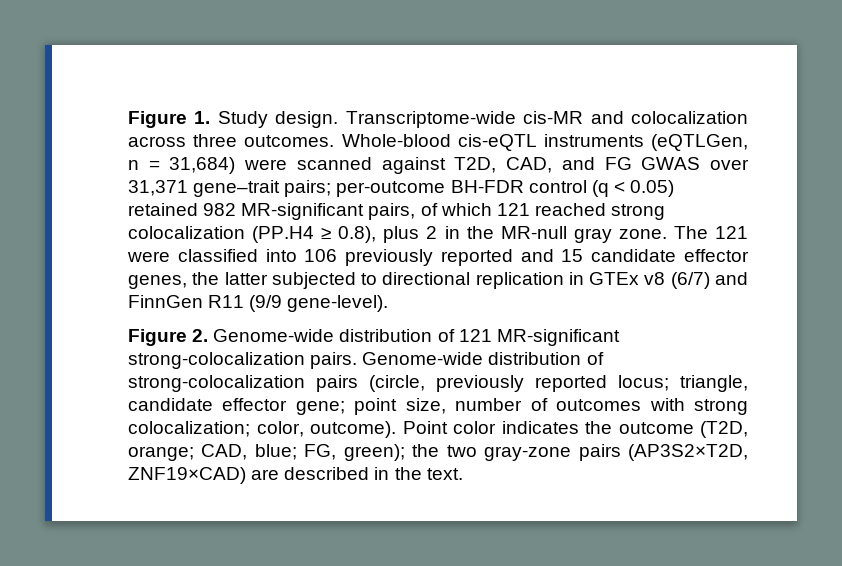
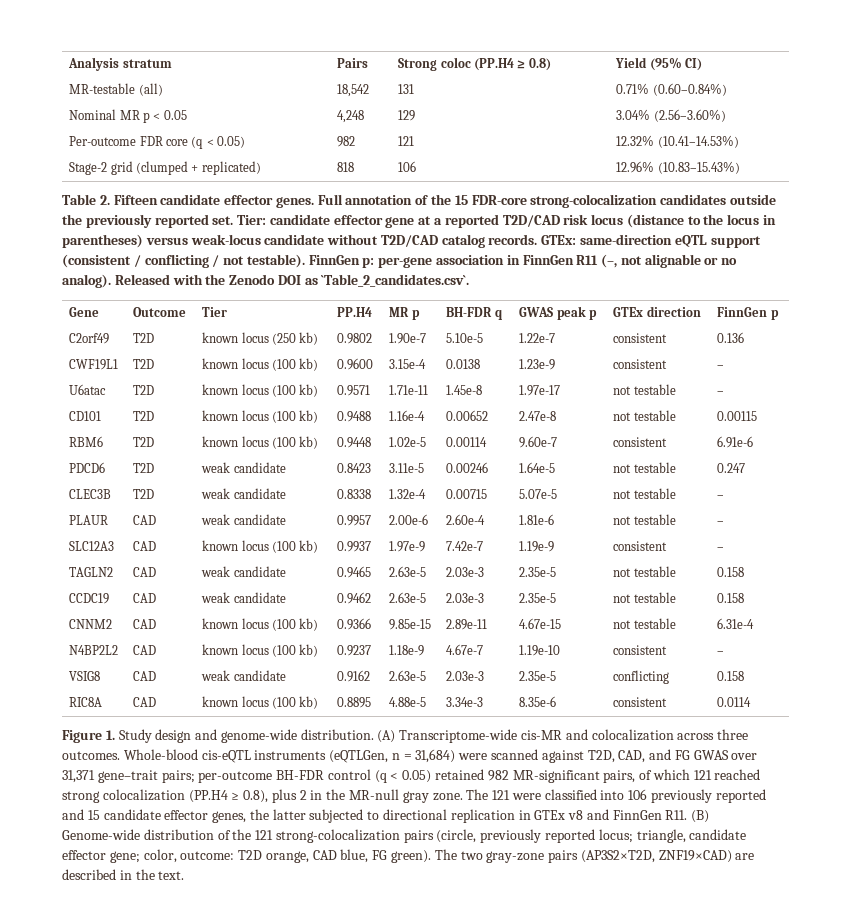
[128,111,339,128] Figure 1. Study design. -> [68,57,172,71] [337,58,369,68] [398,57,551,71] [615,57,703,71] [69,83,163,96] [337,84,370,97] [398,84,415,94] [616,83,727,96] [69,109,187,123] [337,110,365,123] [398,110,416,121] [616,109,726,122] [69,136,246,149] [337,136,356,147] [398,136,415,146] [616,135,739,148] [69,161,261,175] [337,162,355,172] [398,161,417,172] [616,161,740,174] [62,194,776,208] [62,214,777,228] [62,234,761,248] [62,254,738,268] [62,274,470,288] [69,307,100,317] [133,307,187,317] [202,307,228,317] [337,307,373,317] [389,307,420,320] [446,307,502,320] [519,306,598,320] [613,306,701,317] [717,307,779,320] [69,333,110,344] [133,333,155,343] [202,332,319,345] [337,333,373,344] [389,333,427,344] [446,333,484,343] [519,333,556,343] [613,333,668,343] [717,332,745,343] [69,359,119,370] [133,359,155,369] [202,358,319,371] [337,358,374,370] [389,359,427,369] [446,359,481,369] [519,359,556,370] [613,359,668,369] [717,365,725,369] [69,384,107,395] [133,385,155,395] [202,384,319,397] [337,385,371,396] [389,385,429,395] [446,385,483,395] [519,385,561,396] [613,384,676,395] [717,391,725,395] [69,411,102,421] [133,411,155,421] [202,410,319,423] [337,411,372,422] [389,410,426,421] [446,410,489,421] [519,411,557,421] [613,410,676,421] [717,411,758,421] [69,436,104,447] [133,437,155,447] [202,436,319,449] [337,437,372,448] [389,437,427,447] [446,437,488,447] [519,436,558,448] [613,437,668,447] [717,436,754,448] [69,462,106,473] [133,463,155,473] [201,462,286,473] [337,463,372,473] [389,463,425,473] [446,462,489,473] [519,462,556,473] [613,462,676,473] [717,463,746,473] [69,489,112,499] [133,489,155,499] [201,488,286,499] [337,489,372,499] [389,489,427,499] [446,489,488,499] [519,489,558,499] [613,488,676,499] [717,495,725,499] [69,515,109,525] [133,515,157,525] [201,514,286,525] [337,515,372,526] [389,514,429,525] [446,514,486,525] [519,514,555,525] [613,514,676,525] [717,521,725,525] [69,541,115,551] [133,541,157,551] [202,540,319,553] [337,541,372,552] [389,541,426,552] [446,541,484,551] [519,541,555,552] [613,541,668,551] [717,547,725,551] [69,567,114,577] [133,567,157,577] [201,566,286,577] [337,566,372,578] [389,566,427,577] [446,567,485,577] [519,567,557,577] [613,566,676,577] [717,567,745,577] [69,593,110,604] [133,593,157,603] [201,592,286,603] [337,592,372,604] [389,592,427,603] [446,593,485,603] [519,593,557,603] [613,592,676,603] [717,593,745,603] [69,619,113,629] [133,619,157,629] [202,618,319,631] [337,618,372,630] [389,619,432,630] [446,619,488,630] [519,618,562,629] [613,618,676,629] [717,618,755,629] [69,645,119,655] [133,645,157,655] [202,644,319,657] [337,645,372,656] [389,645,425,656] [446,644,484,655] [519,645,561,656] [613,645,668,655] [717,651,725,655] [69,671,101,681] [133,671,157,681] [201,670,286,681] [337,670,371,682] [389,670,427,681] [446,671,485,681] [519,671,557,681] [613,670,670,684] [717,671,745,681] [69,697,103,707] [133,697,157,707] [202,696,319,709] [337,697,372,708] [389,697,427,707] [446,697,484,707] [519,696,557,707] [613,697,668,707] [717,697,752,707] [62,729,396,743] Analysis stratum | Pairs | Strong coloc (PP.H4 ≥ 0.8) | Yield (95% CI) // MR-testable (all) | 18,542 | 131 | 0.71% (0.60–0.84%) // Nominal MR p < 0.05 | 4,248 | 129 | 3.04% (2.56–3.60%) // Per-outcome FDR core (q < 0.05) | 982 | 121 | 12.32% (10.41–14.53%) // Stage-2 grid (clumped + replicated) | 818 | 106 | 12.96% (10.83–15.43%) // Table 2. Fifteen candidate effector genes. Full annotation of the 15 FDR-core strong-colocalization candidates outside the previously reported set. Tier: candidate effector gene at a reported T2D/CAD risk locus (distance to the locus in parentheses) versus weak-locus candidate without T2D/CAD catalog records. GTEx: same-direction eQTL support (consistent / conflicting / not testable). FinnGen p: per-gene association in FinnGen R11 (–, not alignable or no analog). Released with the Zenodo DOI as `Table_2_candidates.csv`. // Gene | Outcome | Tier | PP.H4 | MR p | BH-FDR q | GWAS peak p | GTEx direction | FinnGen p // C2orf49 | T2D | known locus (250 kb) | 0.9802 | 1.90e-7 | 5.10e-5 | 1.22e-7 | consistent | 0.136 // CWF19L1 | T2D | known locus (100 kb) | 0.9600 | 3.15e-4 | 0.0138 | 1.23e-9 | consistent | – // U6atac | T2D | known locus (100 kb) | 0.9571 | 1.71e-11 | 1.45e-8 | 1.97e-17 | not testable | – // CD101 | T2D | known locus (100 kb) | 0.9488 | 1.16e-4 | 0.00652 | 2.47e-8 | not testable | 0.00115 // RBM6 | T2D | known locus (100 kb) | 0.9448 | 1.02e-5 | 0.00114 | 9.60e-7 | consistent | 6.91e-6 // PDCD6 | T2D | weak candidate | 0.8423 | 3.11e-5 | 0.00246 | 1.64e-5 | not testable | 0.247 // CLEC3B | T2D | weak candidate | 0.8338 | 1.32e-4 | 0.00715 | 5.07e-5 | not testable | – // PLAUR | CAD | weak candidate | 0.9957 | 2.00e-6 | 2.60e-4 | 1.81e-6 | not testable | – // SLC12A3 | CAD | known locus (100 kb) | 0.9937 | 1.97e-9 | 7.42e-7 | 1.19e-9 | consistent | – // TAGLN2 | CAD | weak candidate | 0.9465 | 2.63e-5 | 2.03e-3 | 2.35e-5 | not testable | 0.158 // CCDC19 | CAD | weak candidate | 0.9462 | 2.63e-5 | 2.03e-3 | 2.35e-5 | not testable | 0.158 // CNNM2 | CAD | known locus (100 kb) | 0.9366 | 9.85e-15 | 2.89e-11 | 4.67e-15 | not testable | 6.31e-4 // N4BP2L2 | CAD | known locus (100 kb) | 0.9237 | 1.18e-9 | 4.67e-7 | 1.19e-10 | consistent | – // VSIG8 | CAD | weak candidate | 0.9162 | 2.63e-5 | 2.03e-3 | 2.35e-5 | conflicting | 0.158 // RIC8A | CAD | known locus (100 kb) | 0.8895 | 4.88e-5 | 3.34e-3 | 8.35e-6 | consistent | 0.0114 // Figure 1. Study design and genome-wide distribution. (A)
[670,272,710,289] (6/7) -> (584, 815) none
[208,295,389,312] [128,329,620,346] [128,352,604,369] R11 (9/9 gene-level). // Figure 2. Genome-wide distribution of 121 MR-significant strong-colocalization pairs. Genome-wide distribution of -> [665,810,710,823] [62,829,274,840] R11. (B) Genome-wide distribution of the 121
[354,398,749,415] [128,421,748,438] [128,444,440,461] point size, number of outcomes with strong colocalization; color, outcome). Point color indicates the outcome (T2D, orange; CAD, blue; FG, green); the -> [143,849,457,863] color, outcome: T2D orange, CAD blue, FG green). The

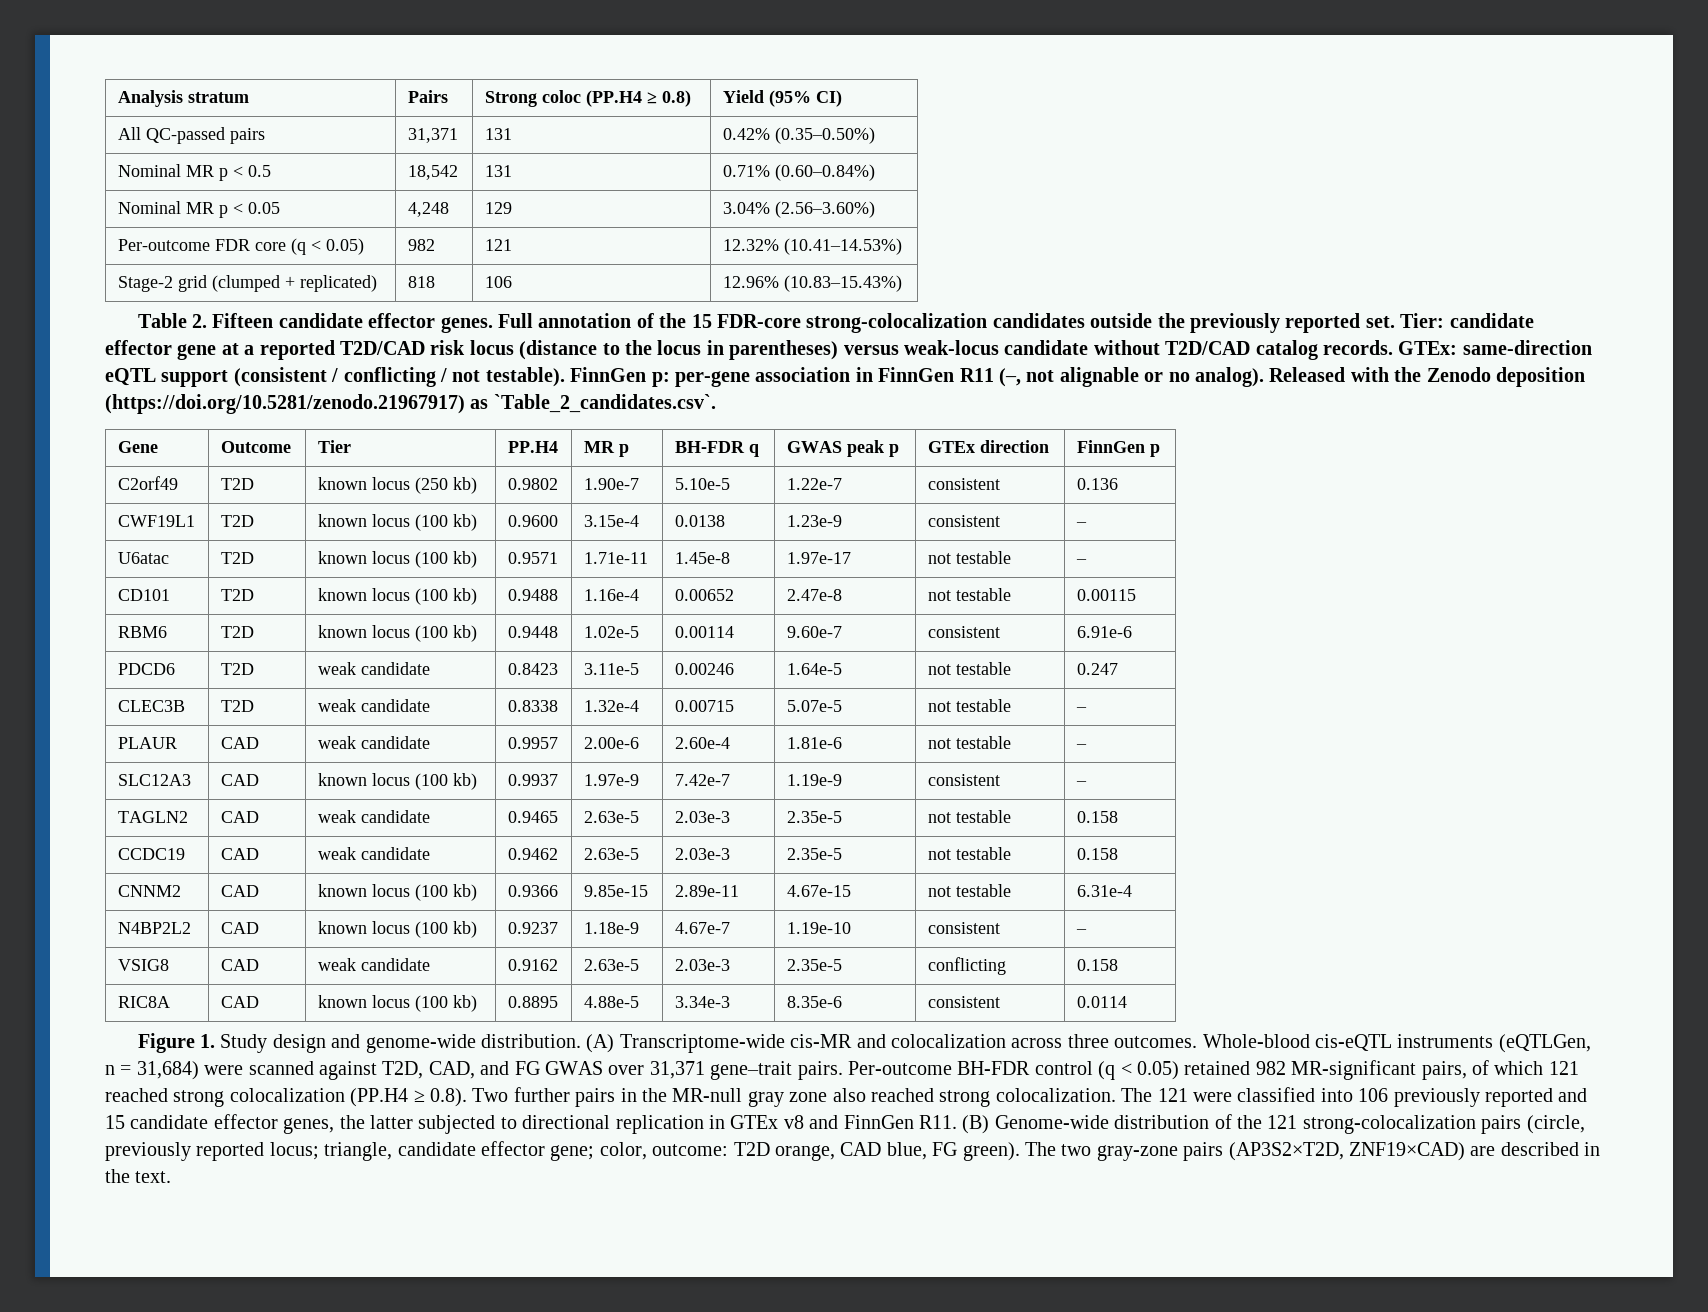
[69,83,163,96] MR-testable (all) -> [117,127,265,144] [407,128,458,143] [484,128,512,140] [722,127,875,144] [117,164,271,181] All QC-passed pairs | 31,371 | 131 | 0.42% (0.35–0.50%) // Nominal MR p < 0.5
[277,275,301,285] DOI -> [1496,367,1586,387] [105,394,465,414] deposition (https://doi.org/10.5281/zenodo.21967917)
[161,770,273,783] pairs; per-outcome -> [797,1061,952,1080] pairs. Per-outcome
[243,789,463,803] 0.8), plus 2 in the MR-null gray zone. -> [430,1087,1116,1107] 0.8). Two further pairs in the MR-null gray zone also reached strong colocalization.

